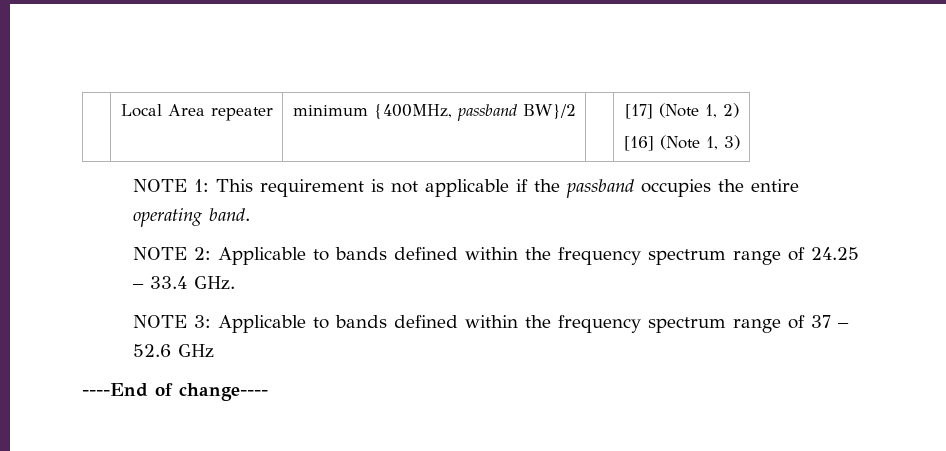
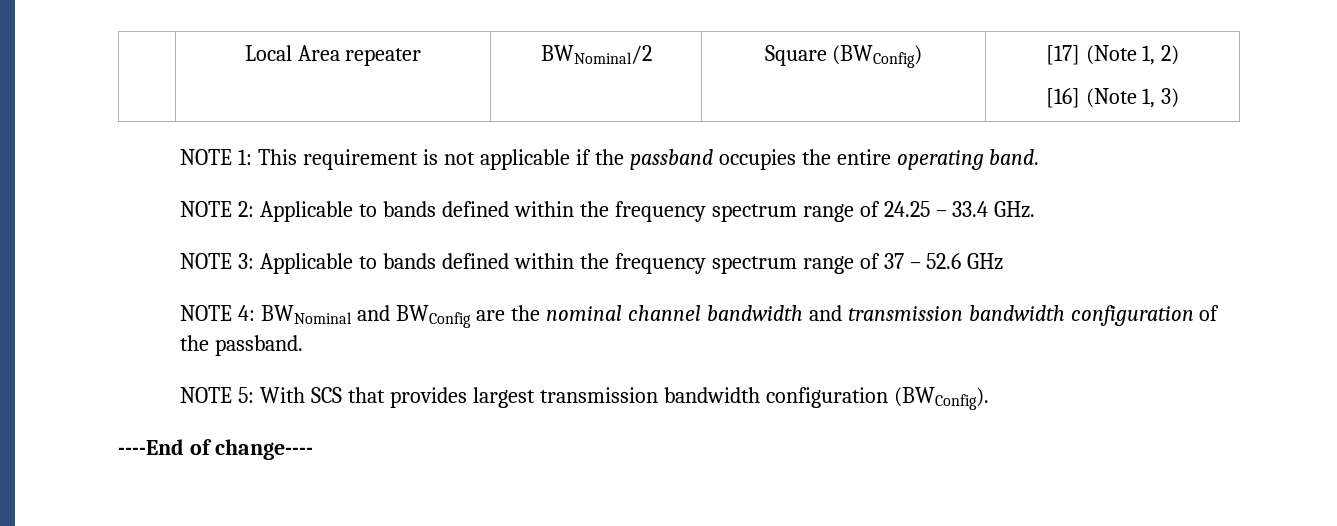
[292,103,576,121] minimum {400MHz, passband BW}/2 | -> [540,45,652,64] [764,45,923,68] BWNominal/2 | Square (BWConfig)
(214, 351) none -> [180,305,1220,328] [180,335,304,356] [180,387,989,410] // NOTE 4: BWNominal and BWConfig are the nominal channel bandwidth and transmission bandwidth configuration of the passband. // NOTE 5: With SCS that provides largest transmission bandwidth configuration (BWConfig).

